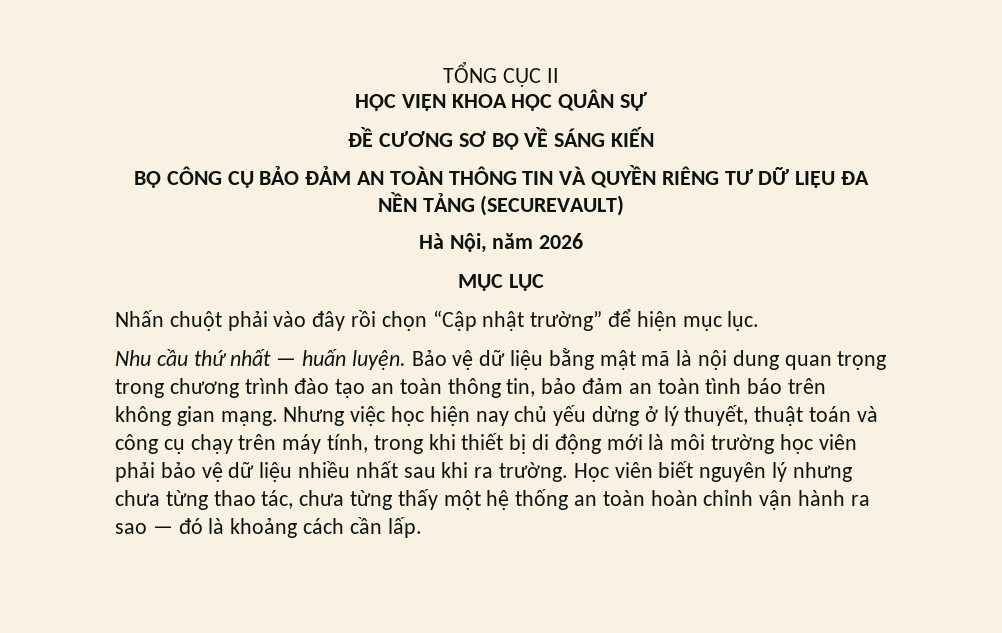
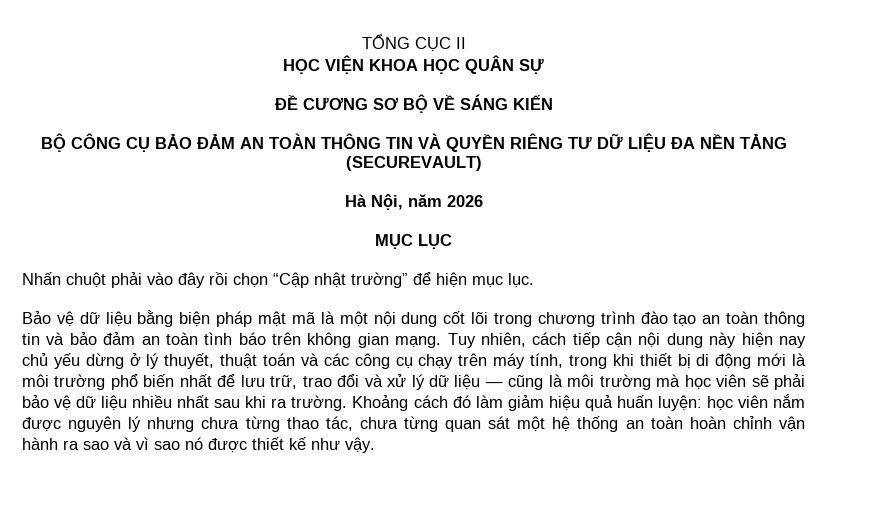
[115,349,406,370] Nhu cầu thứ nhất — huấn luyện. -> (534, 280) none
(594, 359) none -> [179,311,253,327] biện pháp
[698,350,887,370] nội dung quan trọng -> [339,311,489,327] một nội dung cốt lõi
[506,378,536,397] tin, -> [22,332,65,345] tin và
[283,406,425,426] Nhưng việc học -> [447,332,737,348] Tuy nhiên, cách tiếp cận nội dung này
(878, 414) none -> [323,353,349,366] các
[779,434,857,454] học viên -> [110,374,769,390] phổ biến nhất để lưu trữ, trao đổi và xử lý dữ liệu — cũng là môi trường mà học viên sẽ
[573,461,694,482] Học viên biết -> [352,394,805,411] [22,417,61,432] Khoảng cách đó làm giảm hiệu quả huấn luyện: học viên nắm được
[397,489,438,510] thấy -> [445,416,511,432] quan sát
[152,517,422,538] — đó là khoảng cách cần lấp. -> [114,437,375,453] và vì sao nó được thiết kế như vậy.

